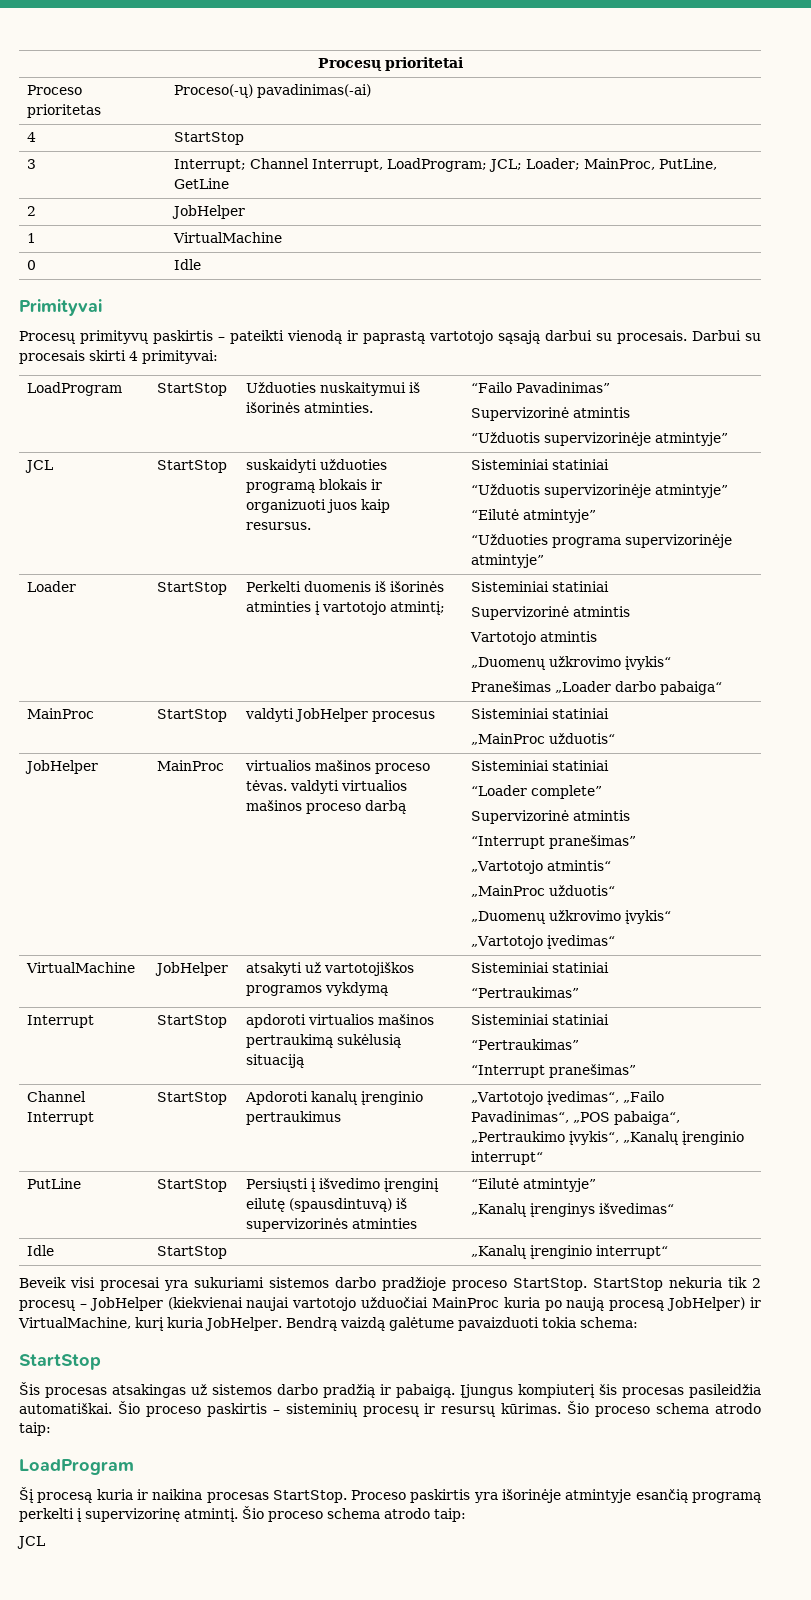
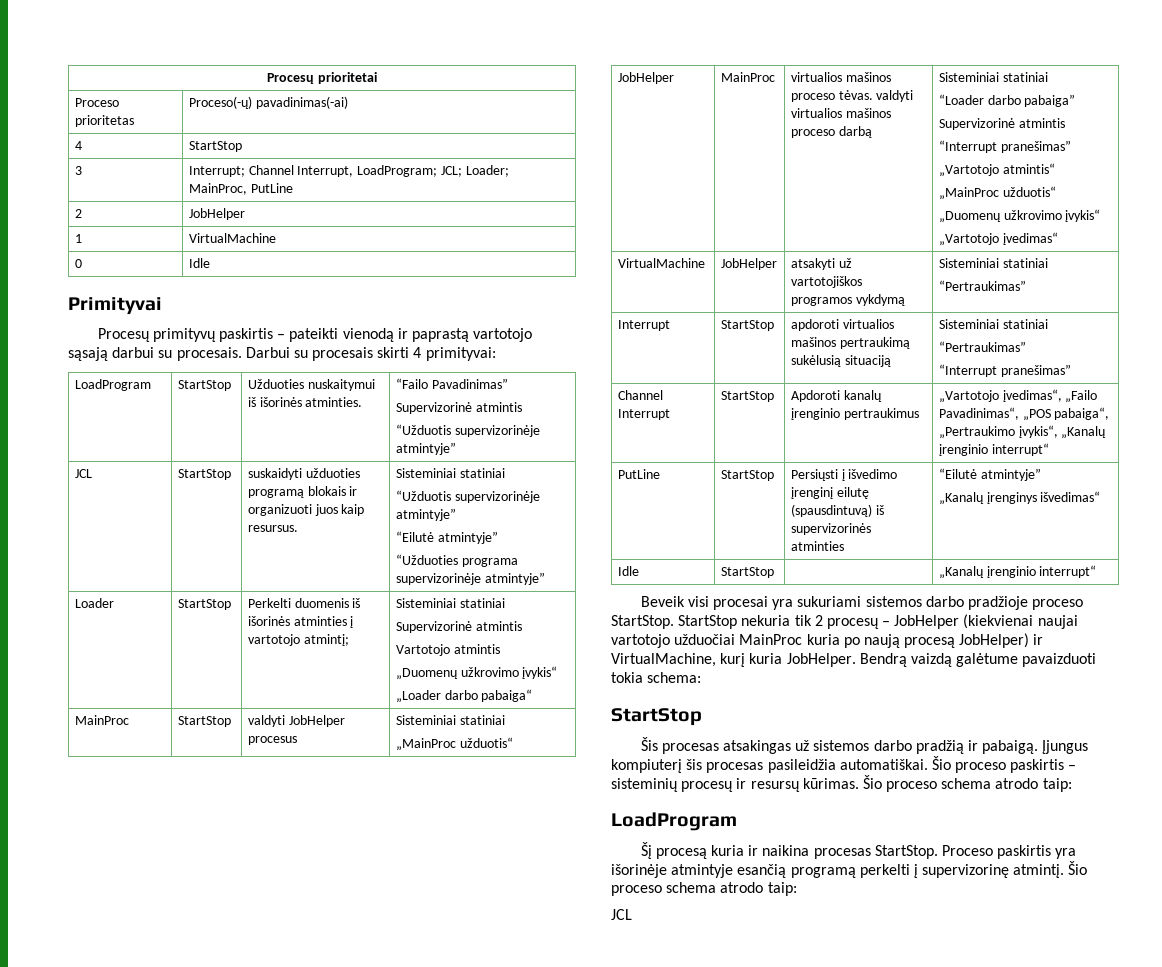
[659,158,718,170] [174,178,230,189] PutLine, GetLine -> [250,183,293,193] PutLine
[471,681,552,692] Pranešimas -> (558, 672) none
[531,785,603,799] complete” -> [987,94,1076,107] darbo pabaiga”

